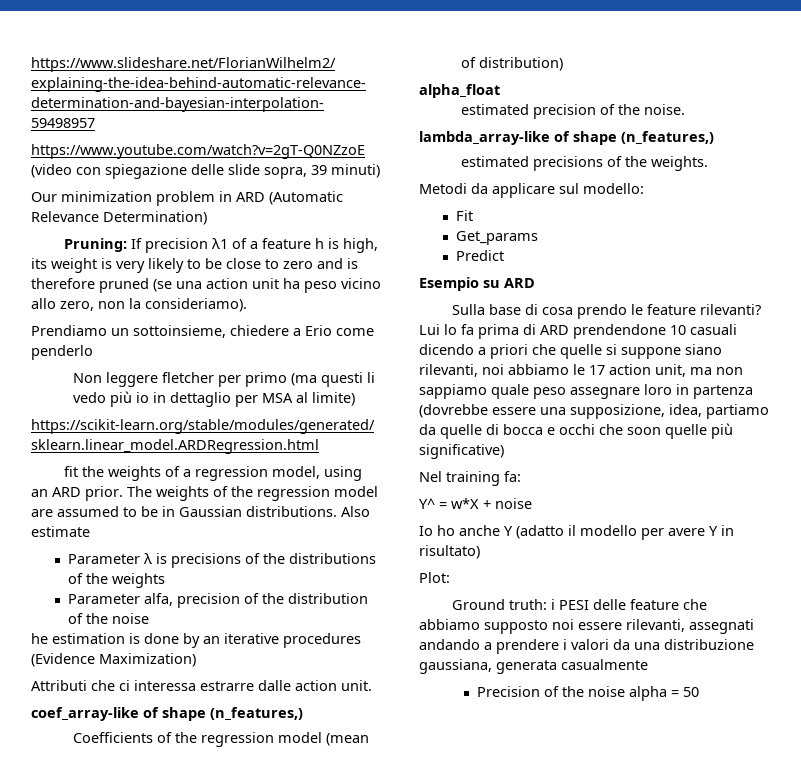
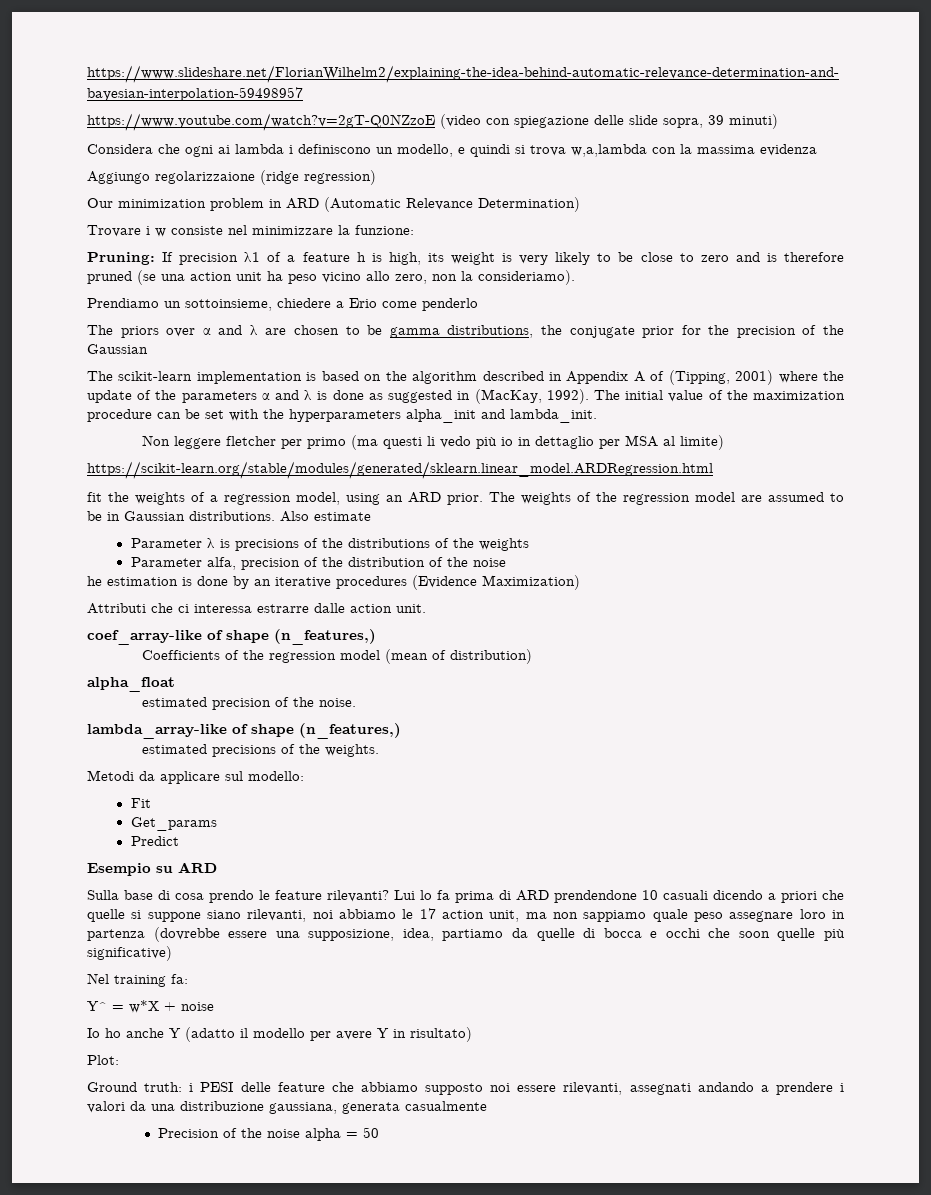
(380, 171) none -> [87,144,817,157] [87,170,376,185] // Considera che ogni ai lambda i definiscono un modello, e quindi si trova w,a,lambda con la massima evidenza // Aggiungo regolarizzaione (ridge regression)
(207, 218) none -> [87,225,414,237] // Trovare i w consiste nel minimizzare la funzione:
(93, 352) none -> [87,325,844,338] [87,344,148,354] [87,370,844,385] [87,389,846,404] [87,409,597,423] // The priors over α and λ are chosen to be gamma distributions, the conjugate prior for the precision of the Gaussian // The scikit-learn implementation is based on the algorithm described in Appendix A of (Tipping, 2001) where the update of the parameters α and λ is done as suggested in (MacKay, 1992). The initial value of the maximization procedure can be set with the hyperparameters alpha_init and lambda_init.

